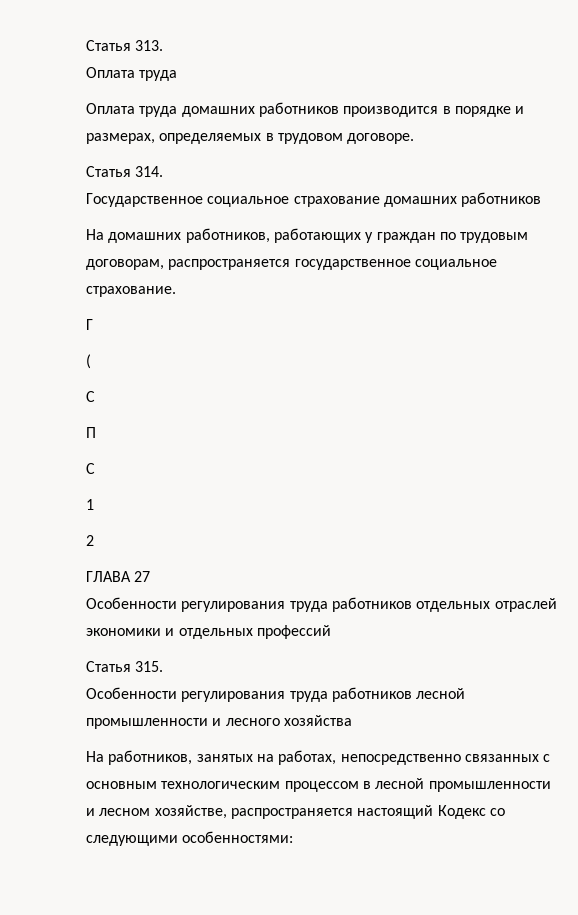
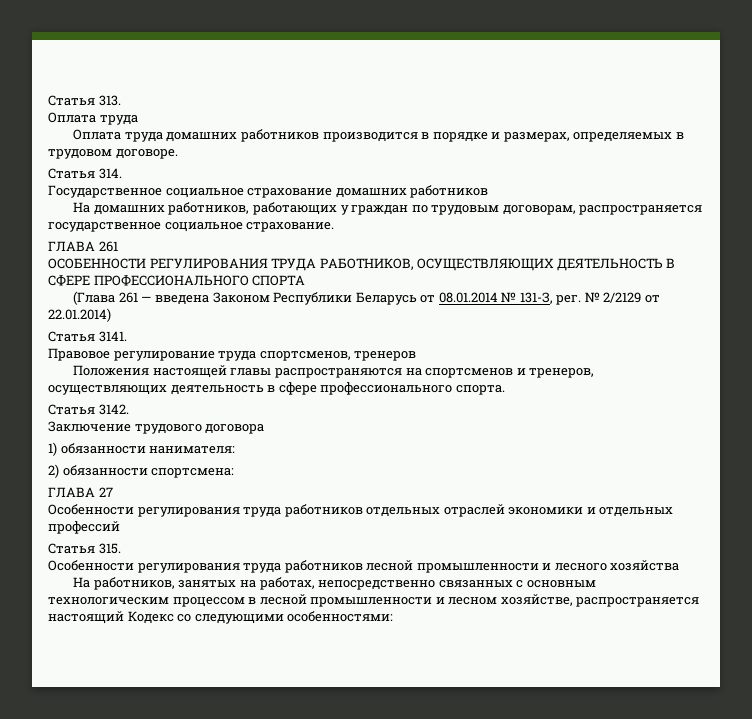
[86,319,93,330] [86,354,91,369] [86,391,95,402] [86,427,96,438] [86,463,95,474] [86,499,94,510] [86,535,94,546] Г // ( // С // П // С // 1 // 2 -> [48,241,118,252] [48,258,676,271] [48,275,306,286] [73,291,660,305] [48,308,111,322] [48,331,127,342] [48,348,417,361] [73,365,595,378] [48,382,505,395] [48,404,129,415] [48,421,265,434] [48,442,236,456] [48,464,235,478] ГЛАВА 261 // ОСОБЕННОСТИ РЕГУЛИРОВАНИЯ ТРУДА РАБОТНИКОВ, ОСУЩЕСТВЛЯЮЩИХ ДЕЯТЕЛЬНОСТЬ В СФЕРЕ ПРОФЕССИОНАЛЬНОГО СПОРТА // (Глава 261 — введена Законом Республики Беларусь от 08.01.2014 № 131-З, рег. № 2/2129 от 22.01.2014) // Статья 3141. // Правовое регулирование труда спортсменов, тренеров // Положения настоящей главы распространяются на спортсменов и тренеров, осуществляющих деятельность в сфере профессионального спорта. // Статья 3142. // Заключение трудового договора // 1) обязанности нанимателя: // 2) обязанности спортсмена:

